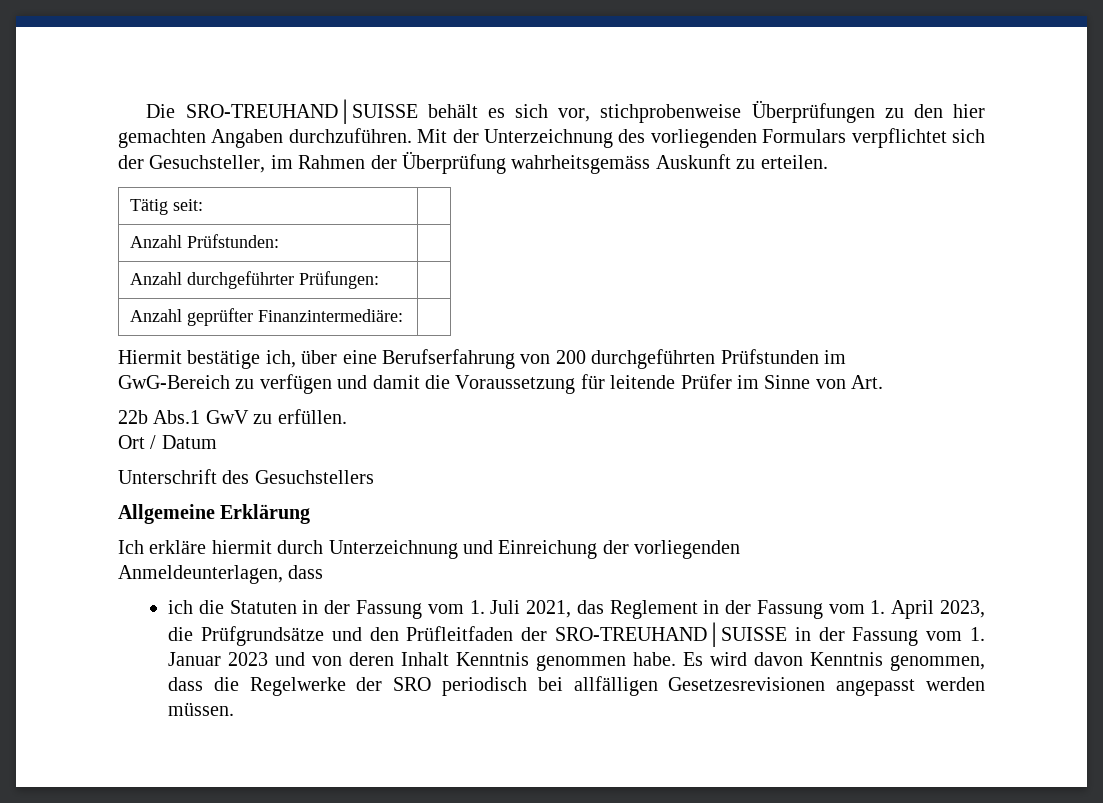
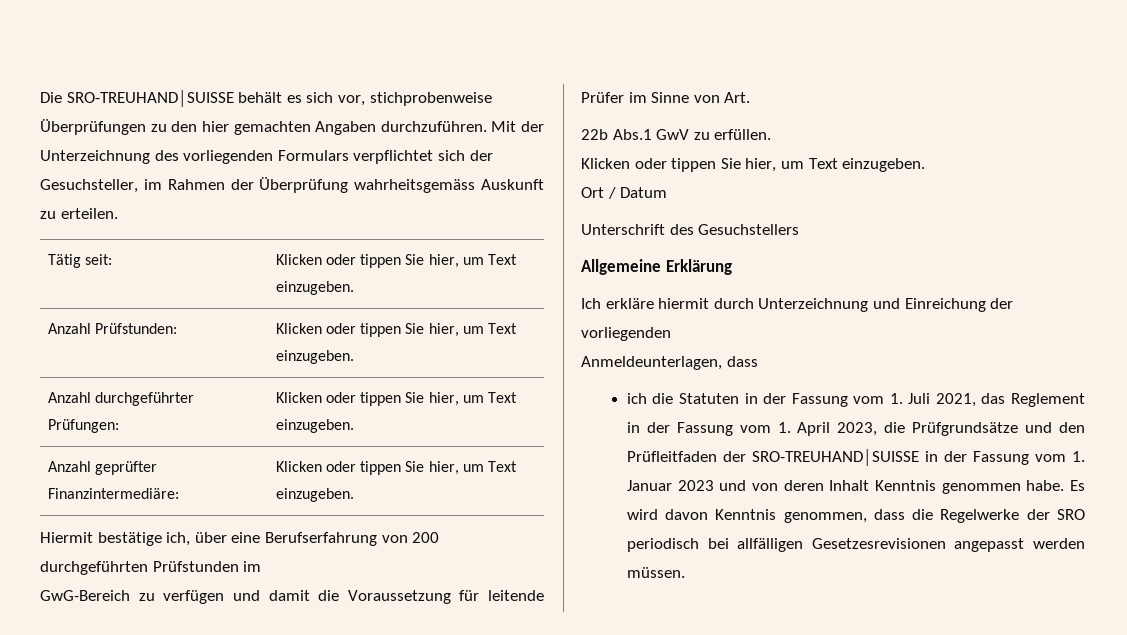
[129,234,279,248] [129,271,379,289] [129,308,403,326] // Anzahl Prüfstunden: | // Anzahl durchgeführter Prüfungen: | // Anzahl geprüfter Finanzintermediäre: | -> [275,254,517,268] [275,281,354,295] [47,323,178,334] [275,323,517,337] [275,350,354,364] [47,392,195,406] [47,419,119,433] [275,392,517,406] [275,419,354,433] [47,461,158,475] [47,488,179,499] [275,461,517,475] [275,488,354,502] Klicken oder tippen Sie hier, um Text einzugeben. // Anzahl Prüfstunden: | Klicken oder tippen Sie hier, um Text einzugeben. // Anzahl durchgeführter Prüfungen: | Klicken oder tippen Sie hier, um Text einzugeben. // Anzahl geprüfter Finanzintermediäre: | Klicken oder tippen Sie hier, um Text einzugeben.
(347, 416) none -> [581,158,926,172] // Klicken oder tippen Sie hier, um Text einzugeben.

